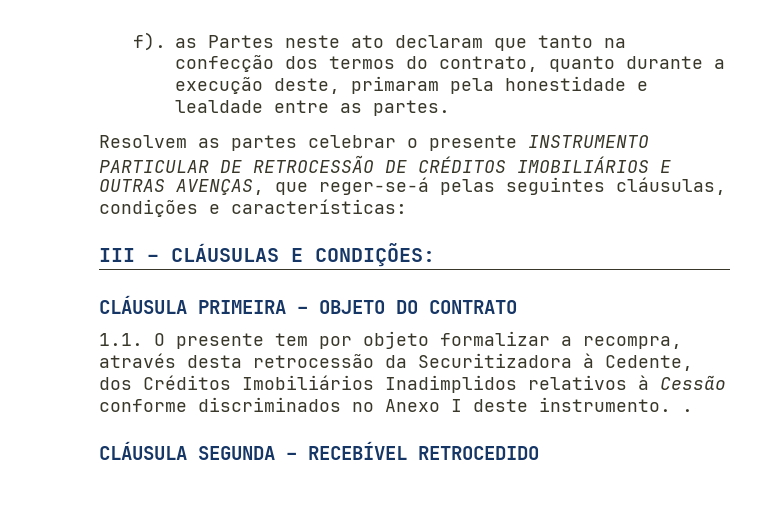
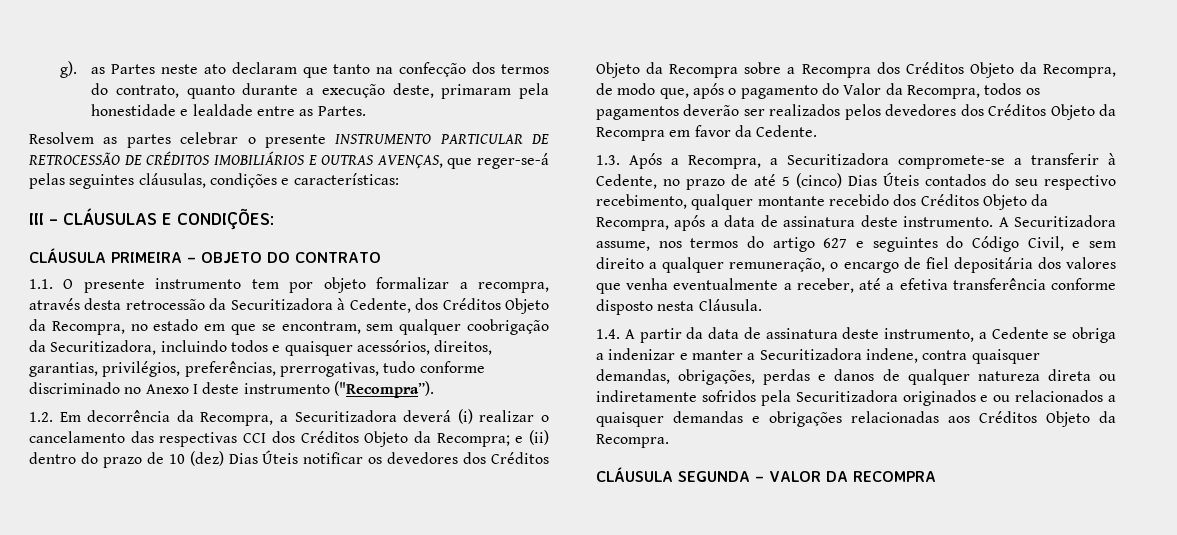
[133,32,167,51] f). -> [60,61,78,78] g).
[373,100,451,116] partes. -> [317,106,366,116] Partes.
(264, 341) none -> [155,278,242,289] instrumento
[242,375,726,393] [99,397,693,412] Imobiliários Inadimplidos relativos à Cessão conforme discriminados no Anexo I deste instrumento. . -> [505,298,550,314] [29,319,549,335] [29,340,493,356] [29,361,485,377] [29,381,434,398] [29,409,550,426] [29,430,549,447] [29,450,549,468] [596,62,1116,78] [596,83,1040,99] [596,104,1116,120] [596,125,818,141] [596,153,1116,169] [596,172,1116,190] [596,194,1049,210] [596,215,1116,231] [596,236,1116,252] [596,257,1116,273] [596,278,1116,294] [596,299,762,315] [596,327,1116,343] [596,348,1040,364] [596,369,1116,385] [596,390,1116,406] [596,411,1116,427] [596,434,669,448] Objeto da Recompra, no estado em que se encontram, sem qualquer coobrigação da Securitizadora, incluindo todos e quaisquer acessórios, direitos, garantias, privilégios, preferências, prerrogativas, tudo conforme discriminado no Anexo I deste instrumento ("Recompra”). // 1.2. Em decorrência da Recompra, a Securitizadora deverá (i) realizar o cancelamento das respectivas CCI dos Créditos Objeto da Recompra; e (ii) dentro do prazo de 10 (dez) Dias Úteis notificar os devedores dos Créditos Objeto da Recompra sobre a Recompra dos Créditos Objeto da Recompra, de modo que, após o pagamento do Valor da Recompra, todos os pagamentos deverão ser realizados pelos devedores dos Créditos Objeto da Recompra em favor da Cedente. // 1.3. Após a Recompra, a Securitizadora compromete-se a transferir à Cedente, no prazo de até 5 (cinco) Dias Úteis contados do seu respectivo recebimento, qualquer montante recebido dos Créditos Objeto da Recompra, após a data de assinatura deste instrumento. A Securitizadora assume, nos termos do artigo 627 e seguintes do Código Civil, e sem direito a qualquer remuneração, o encargo de fiel depositária dos valores que venha eventualmente a receber, até a efetiva transferência conforme disposto nesta Cláusula. // 1.4. A partir da data de assinatura deste instrumento, a Cedente se obriga a indenizar e manter a Securitizadora indene, contra quaisquer demandas, obrigações, perdas e danos de qualquer natureza direta ou indiretamente sofridos pela Securitizadora originados e ou relacionados a quaisquer demandas e obrigações relacionadas aos Créditos Objeto da Recompra.
[308,441,539,460] RECEBÍVEL RETROCEDIDO -> [769,471,936,482] VALOR DA RECOMPRA

